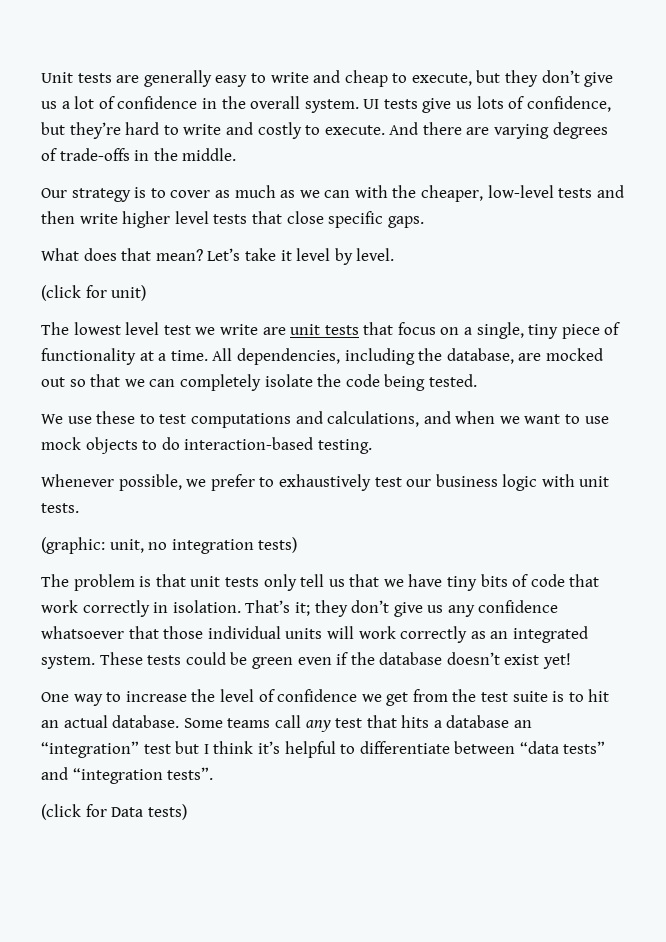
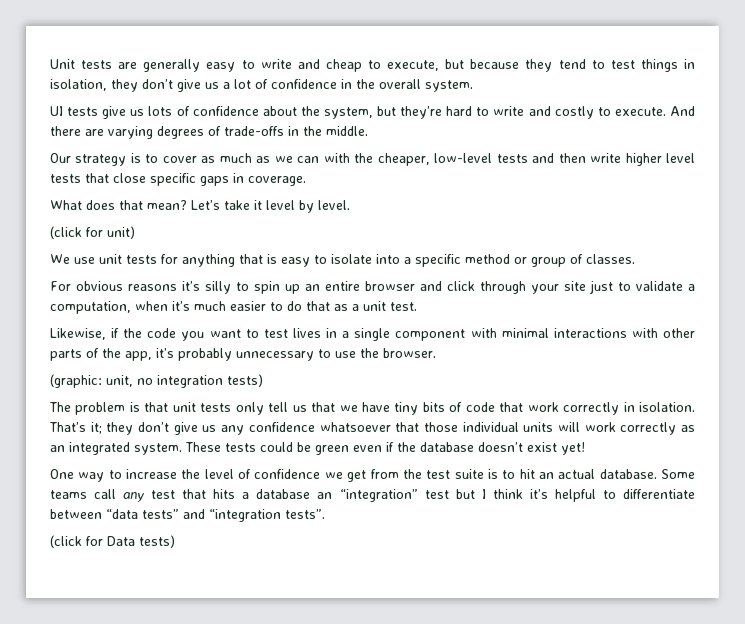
(501, 76) none -> [470,59,695,72] [50,79,107,91] because they tend to test things in isolation,
(359, 106) none -> (473, 86) //
[526,96,611,112] confidence, -> [192,106,373,119] confidence about the system,
[387,216,424,228] gaps. -> [200,173,306,186] gaps in coverage.
[41,322,621,339] [41,348,603,365] [41,374,477,391] [41,411,609,428] [41,437,372,454] [41,474,610,491] [41,503,79,513] The lowest level test we write are unit tests that focus on a single, tiny piece of functionality at a time. All dependencies, including the database, are mocked out so that we can completely isolate the code being tested. // We use these to test computations and calculations, and when we want to use mock objects to do interaction-based testing. // Whenever possible, we prefer to exhaustively test our business logic with unit tests. -> [50,254,635,267] [50,280,695,294] [50,301,417,314] [50,328,696,341] [50,348,436,361] We use unit tests for anything that is easy to isolate into a specific method or group of classes. // For obvious reasons it’s silly to spin up an entire browser and click through your site just to validate a computation, when it’s much easier to do that as a unit test. // Likewise, if the code you want to test lives in a single component with minimal interactions with other parts of the app, it’s probably unnecessary to use the browser.

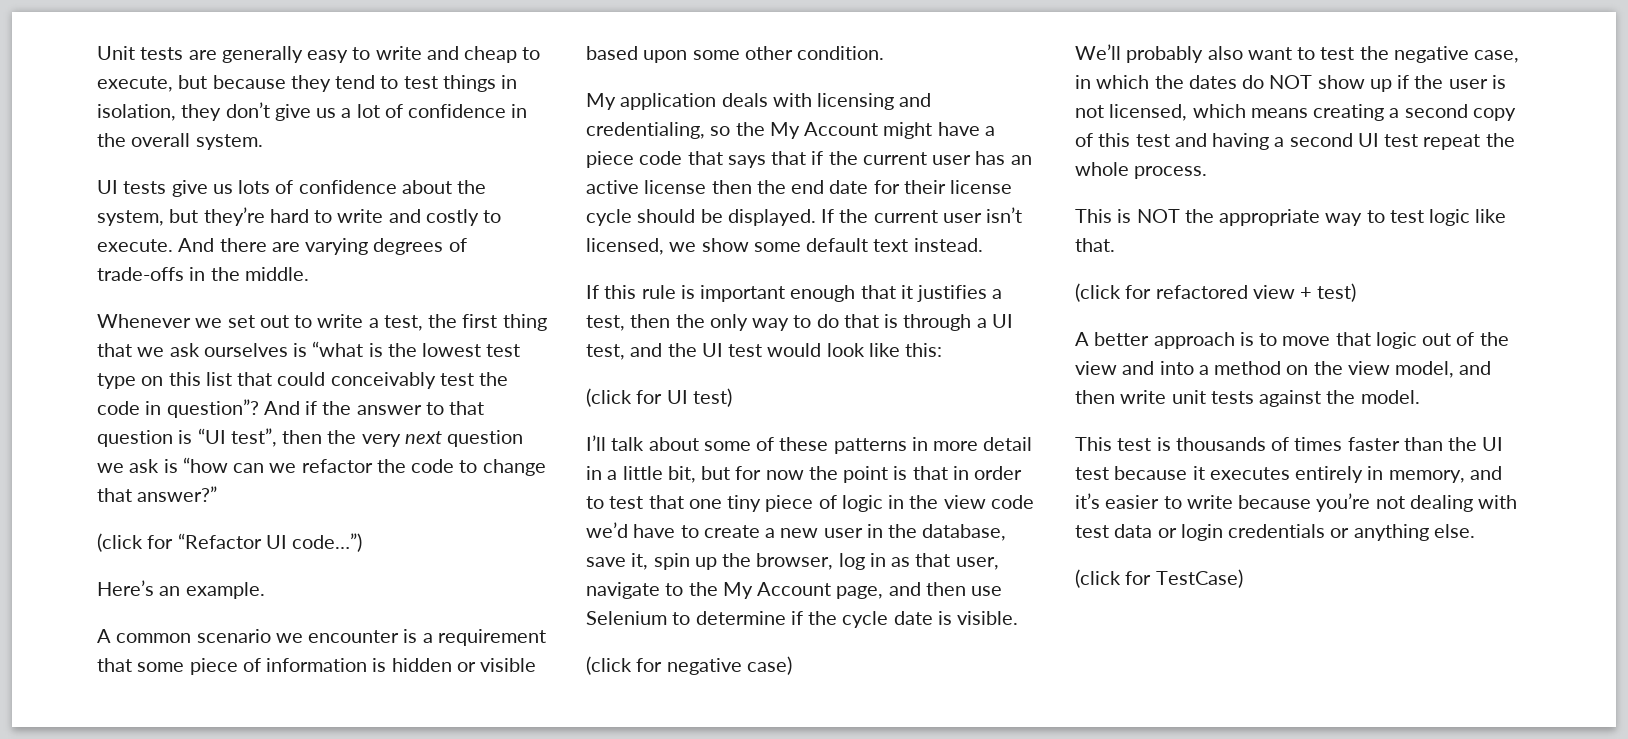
[50,153,696,166] [50,173,306,186] [50,200,350,213] [50,226,135,239] [50,254,635,267] [50,280,695,294] [50,301,417,314] [50,328,696,341] [50,348,436,361] [50,374,263,388] [49,402,695,415] [49,422,695,435] [50,442,585,455] [50,469,696,482] [50,489,695,502] [50,509,325,522] [50,535,175,548] Our strategy is to cover as much as we can with the cheaper, low-level tests and then write higher level tests that close specific gaps in coverage. // What does that mean? Let’s take it level by level. // (click for unit) // We use unit tests for anything that is easy to isolate into a specific method or group of classes. // For obvious reasons it’s silly to spin up an entire browser and click through your site just to validate a computation, when it’s much easier to do that as a unit test. // Likewise, if the code you want to test lives in a single component with minimal interactions with other parts of the app, it’s probably unnecessary to use the browser. // (graphic: unit, no integration tests) // The problem is that unit tests only tell us that we have tiny bits of code that work correctly in isolation. That’s it; they don’t give us any confidence whatsoever that those individual units will work correctly as an integrated system. These tests could be green even if the database doesn’t exist yet! // One way to increase the level of confidence we get from the test suite is to hit an actual database. Some teams call any test that hits a database an “integration” test but I think it’s helpful to differentiate between “data tests” and “integration tests”. // (click for Data tests) -> [97,314,547,331] [97,341,521,357] [97,372,509,389] [97,399,485,418] [97,428,524,447] [97,457,546,476] [97,486,218,502] [97,533,363,552] [97,580,265,599] [97,629,546,646] [97,658,537,675] [586,46,885,63] [586,93,932,110] [586,122,995,139] [586,151,1032,168] [586,180,1013,194] [586,207,1023,226] [586,238,983,255] [586,285,1003,302] [586,314,1013,331] [586,343,943,360] [586,388,732,407] [586,435,1033,454] [586,466,1023,483] [586,495,1034,512] [586,522,1007,541] [586,553,999,570] [586,582,1003,599] [586,611,1019,628] [586,656,792,675] [1075,44,1520,63] [1075,75,1506,92] [1075,104,1516,121] [1075,133,1515,150] [1075,162,1208,179] [1075,209,1507,226] [1075,238,1115,252] [1075,283,1357,302] [1075,332,1509,349] [1075,361,1492,378] [1075,390,1420,407] [1075,437,1504,451] [1075,466,1502,483] [1075,493,1518,512] [1075,524,1475,541] [1075,569,1243,588] Whenever we set out to write a test, the first thing that we ask ourselves is “what is the lowest test type on this list that could conceivably test the code in question”? And if the answer to that question is “UI test”, then the very next question we ask is “how can we refactor the code to change that answer?” // (click for “Refactor UI code…”) // Here’s an example. // A common scenario we encounter is a requirement that some piece of information is hidden or visible based upon some other condition. // My application deals with licensing and credentialing, so the My Account might have a piece code that says that if the current user has an active license then the end date for their license cycle should be displayed. If the current user isn’t licensed, we show some default text instead. // If this rule is important enough that it justifies a test, then the only way to do that is through a UI test, and the UI test would look like this: // (click for UI test) // I’ll talk about some of these patterns in more detail in a little bit, but for now the point is that in order to test that one tiny piece of logic in the view code we’d have to create a new user in the database, save it, spin up the browser, log in as that user, navigate to the My Account page, and then use Selenium to determine if the cycle date is visible. // (click for negative case) // We’ll probably also want to test the negative case, in which the dates do NOT show up if the user is not licensed, which means creating a second copy of this test and having a second UI test repeat the whole process. // This is NOT the appropriate way to test logic like that. // (click for refactored view + test) // A better approach is to move that logic out of the view and into a method on the view model, and then write unit tests against the model. // This test is thousands of times faster than the UI test because it executes entirely in memory, and it’s easier to write because you’re not dealing with test data or login credentials or anything else. // (click for TestCase)

